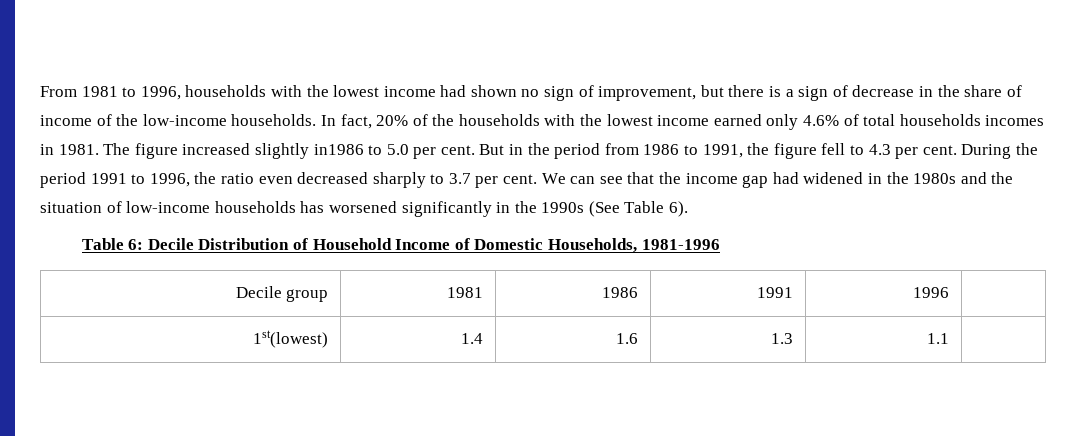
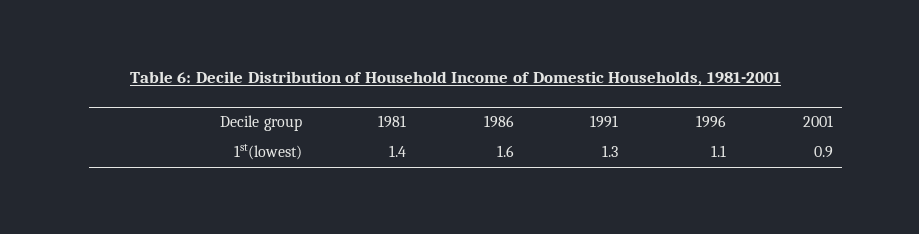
[40,85,1022,101] [40,114,1045,130] [40,143,1038,159] [40,172,1014,188] [40,201,689,217] From 1981 to 1996, households with the lowest income had shown no sign of improvement, but there is a sign of decrease in the share of income of the low-income households. In fact, 20% of the households with the lowest income earned only 4.6% of total households incomes in 1981. The figure increased slightly in1986 to 5.0 per cent. But in the period from 1986 to 1991, the figure fell to 4.3 per cent. During the period 1991 to 1996, the ratio even decreased sharply to 3.7 per cent. We can see that the income gap had widened in the 1980s and the situation of low-income households has worsened significantly in the 1990s (See Table 6). // -> (129, 77) none
[641,239,720,250] 1981-1996 -> [706,72,781,83] 1981-2001
(950, 292) none -> [802,115,833,127] 2001
(950, 338) none -> [813,146,833,158] 0.9

